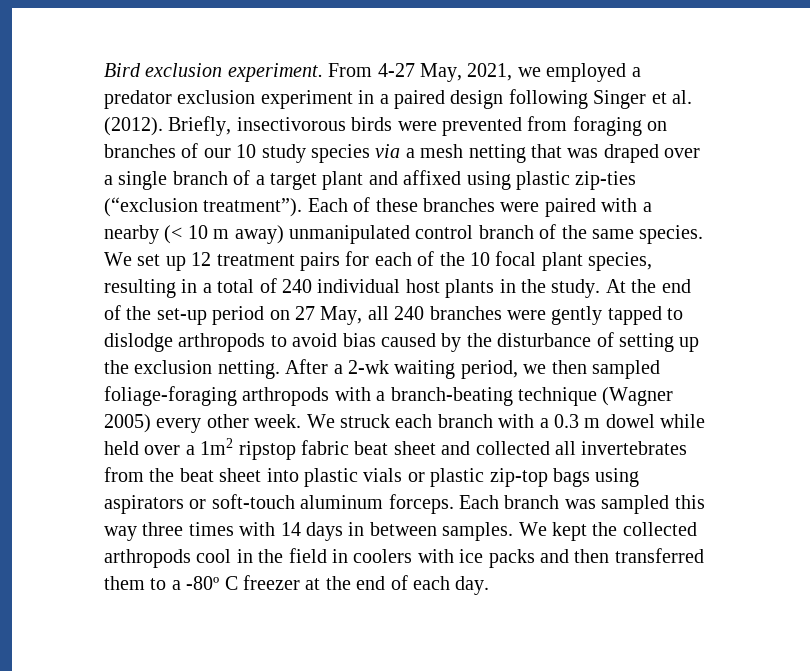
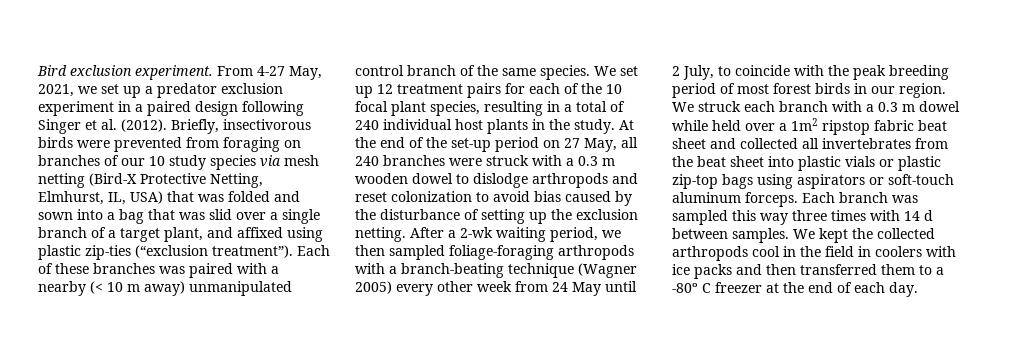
[546,63,627,82] employed -> [101,84,141,98] set up
[405,148,415,158] a -> (281, 161) none
[530,144,659,163] that was draped -> [89,173,263,188] [38,191,300,205] [38,209,232,224] (Bird-X Protective Netting, Elmhurst, IL, USA) that was folded and sown into a bag that was slid
[322,171,364,190] plant -> [164,227,203,242] plant,
[500,202,540,212] were -> [159,266,185,274] was
[551,306,684,325] [104,333,266,352] gently tapped to dislodge arthropods -> [486,155,615,166] [355,173,638,188] [355,191,472,202] struck with a 0.3 m wooden dowel to dislodge arthropods and reset colonization
[254,414,302,428] week. -> [477,281,637,296] [672,65,949,80] [672,83,946,98] week from 24 May until 2 July, to coincide with the peak breeding period of most forest birds in our region.
[306,522,365,541] days in -> [924,210,933,221] d

